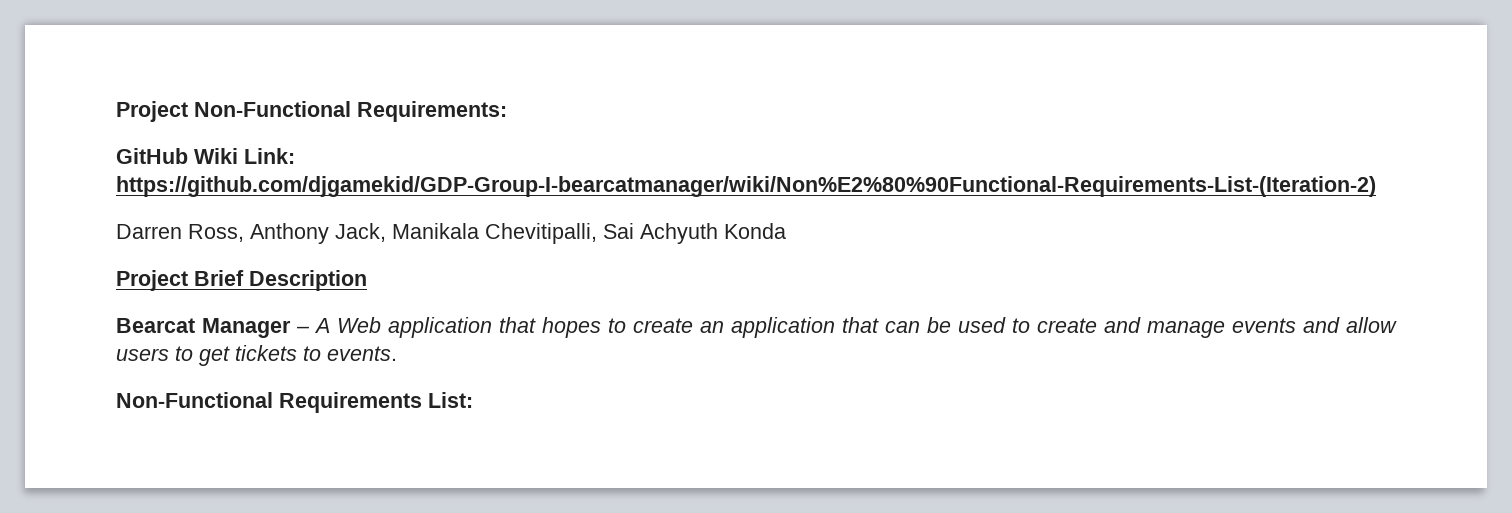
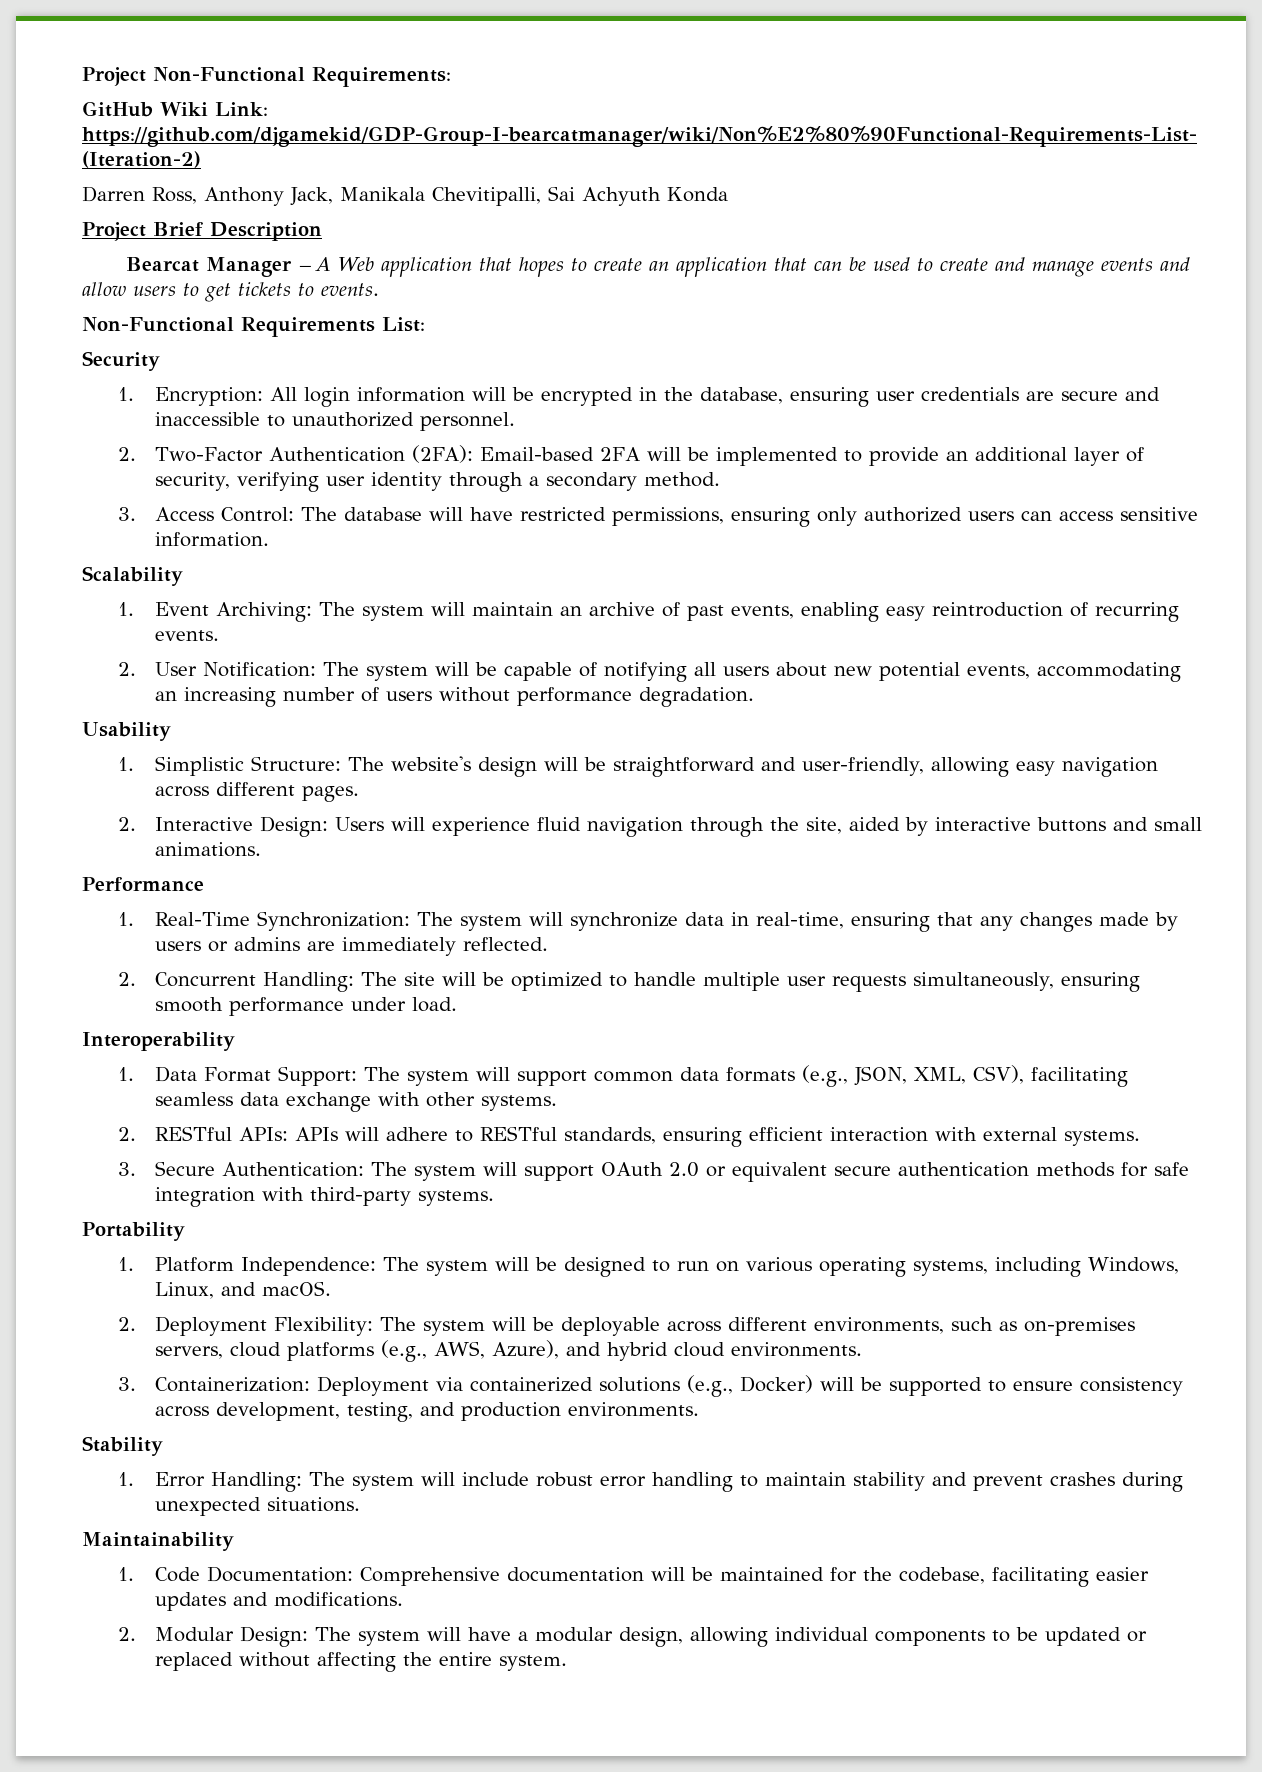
(473, 400) none -> [82,351,160,371] [118,387,1160,407] [154,412,515,431] [118,445,1145,466] [154,472,721,492] [118,507,1198,527] [154,532,269,547] [82,566,183,586] [118,602,1179,622] [154,630,219,641] [118,662,1181,682] [154,687,754,707] [82,722,171,741] [118,756,1159,777] [154,782,359,802] [118,816,1202,837] [154,842,261,857] [82,877,204,891] [118,911,1178,932] [154,937,548,956] [118,972,1141,992] [154,997,457,1016] [82,1032,235,1051] [118,1065,1128,1087] [154,1092,557,1112] [118,1126,1140,1147] [118,1161,1189,1182] [154,1187,494,1207] [82,1222,185,1241] [118,1257,1179,1277] [154,1281,331,1299] [118,1316,1135,1336] [154,1340,863,1362] [118,1375,1183,1397] [154,1402,699,1422] [82,1436,163,1456] [118,1472,1183,1492] [154,1497,360,1516] [82,1532,234,1551] [118,1566,1149,1587] [154,1592,403,1611] [118,1626,1147,1647] [154,1652,567,1672] // Security // 1. Encryption: All login information will be encrypted in the database, ensuring user credentials are secure and inaccessible to unauthorized personnel. // 2. Two-Factor Authentication (2FA): Email-based 2FA will be implemented to provide an additional layer of security, verifying user identity through a secondary method. // 3. Access Control: The database will have restricted permissions, ensuring only authorized users can access sensitive information. // Scalability // 1. Event Archiving: The system will maintain an archive of past events, enabling easy reintroduction of recurring events. // 2. User Notification: The system will be capable of notifying all users about new potential events, accommodating an increasing number of users without performance degradation. // Usability // 1. Simplistic Structure: The website's design will be straightforward and user-friendly, allowing easy navigation across different pages. // 2. Interactive Design: Users will experience fluid navigation through the site, aided by interactive buttons and small animations. // Performance // 1. Real-Time Synchronization: The system will synchronize data in real-time, ensuring that any changes made by users or admins are immediately reflected. // 2. Concurrent Handling: The site will be optimized to handle multiple user requests simultaneously, ensuring smooth performance under load. // Interoperability // 1. Data Format Support: The system will support common data formats (e.g., JSON, XML, CSV), facilitating seamless data exchange with other systems. // 2. RESTful APIs: APIs will adhere to RESTful standards, ensuring efficient interaction with external systems. // 3. Secure Authentication: The system will support OAuth 2.0 or equivalent secure authentication methods for safe integration with third-party systems. // Portability // 1. Platform Independence: The system will be designed to run on various operating systems, including Windows, Linux, and macOS. // 2. Deployment Flexibility: The system will be deployable across different environments, such as on-premises servers, cloud platforms (e.g., AWS, Azure), and hybrid cloud environments. // 3. Containerization: Deployment via containerized solutions (e.g., Docker) will be supported to ensure consistency across development, testing, and production environments. // Stability // 1. Error Handling: The system will include robust error handling to maintain stability and prevent crashes during unexpected situations. // Maintainability // 1. Code Documentation: Comprehensive documentation will be maintained for the codebase, facilitating easier updates and modifications. // 2. Modular Design: The system will have a modular design, allowing individual components to be updated or replaced without affecting the entire system.

